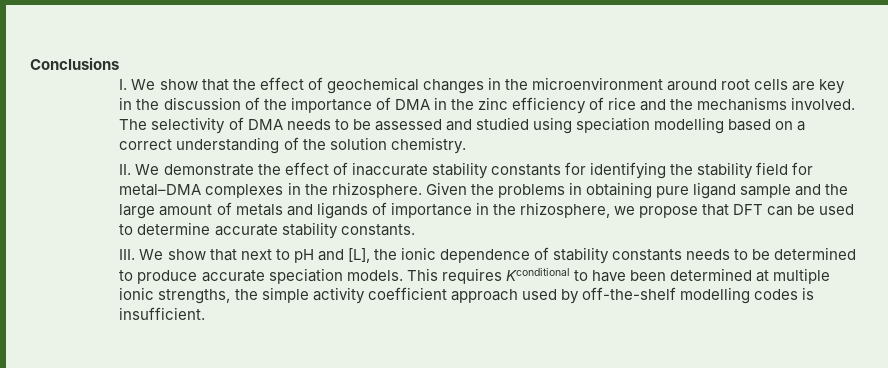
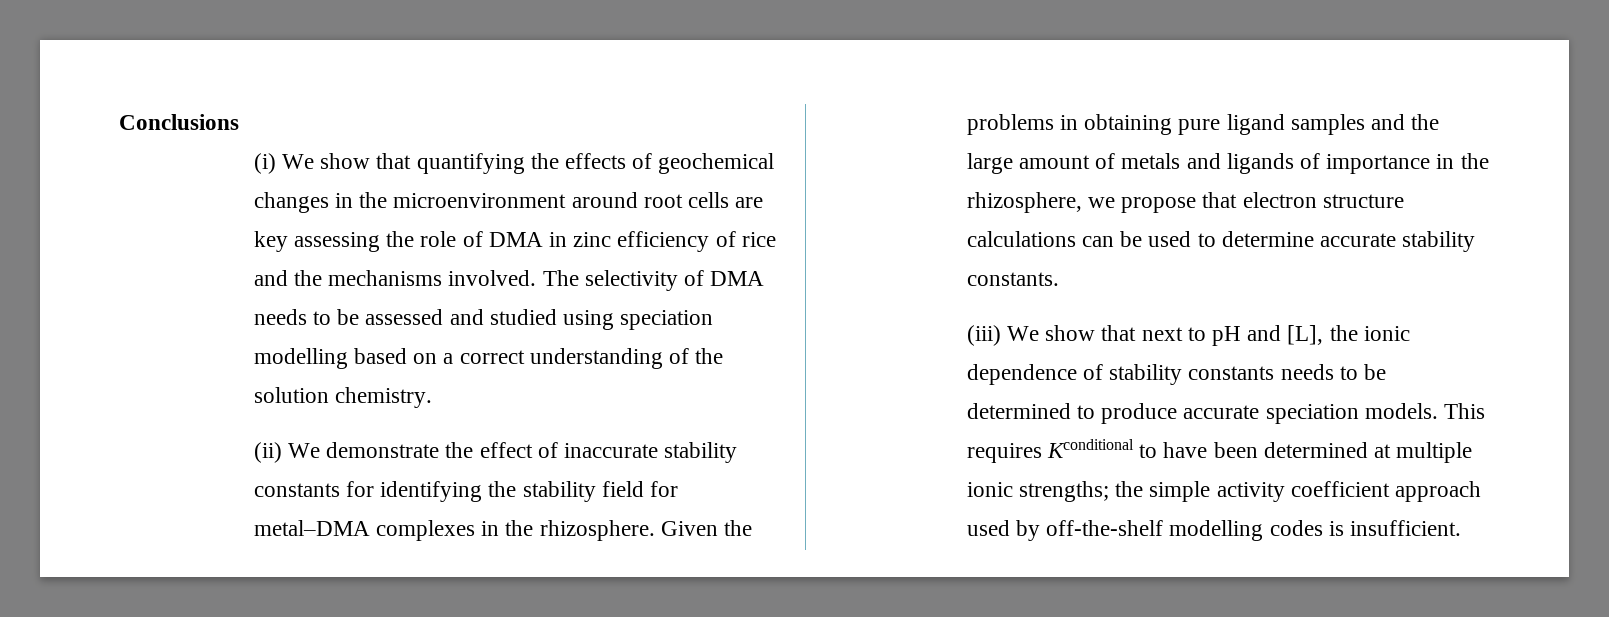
[119,77,304,91] I. We show that the effect -> [253,153,626,174] (i) We show that quantifying the effects
[119,97,372,113] in the discussion of the importance -> [293,231,457,252] assessing the role
[450,99,474,110] the -> (567, 239) none
[119,164,132,175] II. -> [253,442,282,463] (ii)
[740,184,792,198] sample -> [1290,114,1365,135] samples
[733,204,764,215] DFT -> [1242,192,1404,208] [966,231,1076,247] electron structure calculations
[119,249,136,260] III. -> [966,325,1001,346] (iii)
[158,289,231,304] strengths, -> [1018,481,1109,502] strengths;

